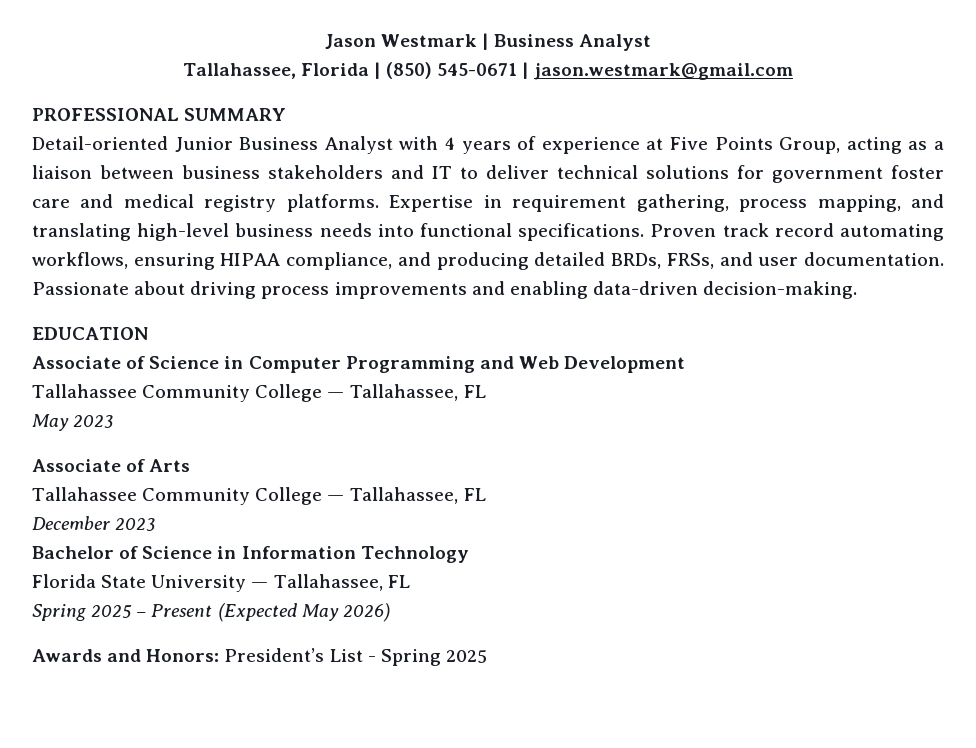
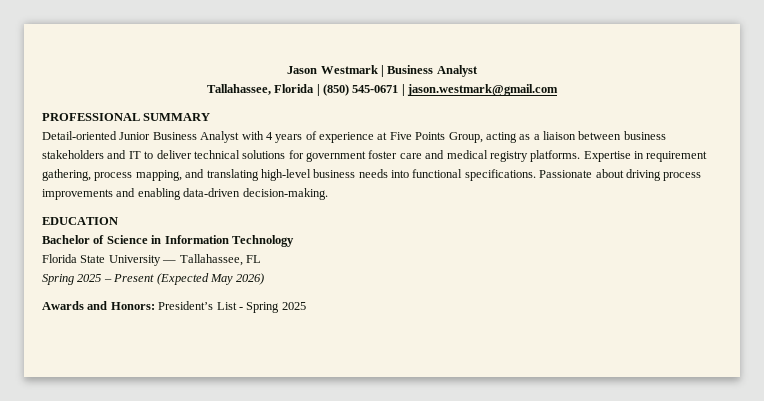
[650,223,945,241] [32,252,945,270] Proven track record automating workflows, ensuring HIPAA compliance, and producing detailed BRDs, FRSs, and user documentation. -> (536, 175) none
[32,356,686,373] [32,384,486,402] [32,414,114,431] [32,459,191,472] [32,487,486,505] [32,516,156,531] // Associate of Science in Computer Programming and Web Development // Tallahassee Community College — Tallahassee, FL // May 2023 // Associate of Arts // Tallahassee Community College — Tallahassee, FL // December 2023 -> (118, 221) none

